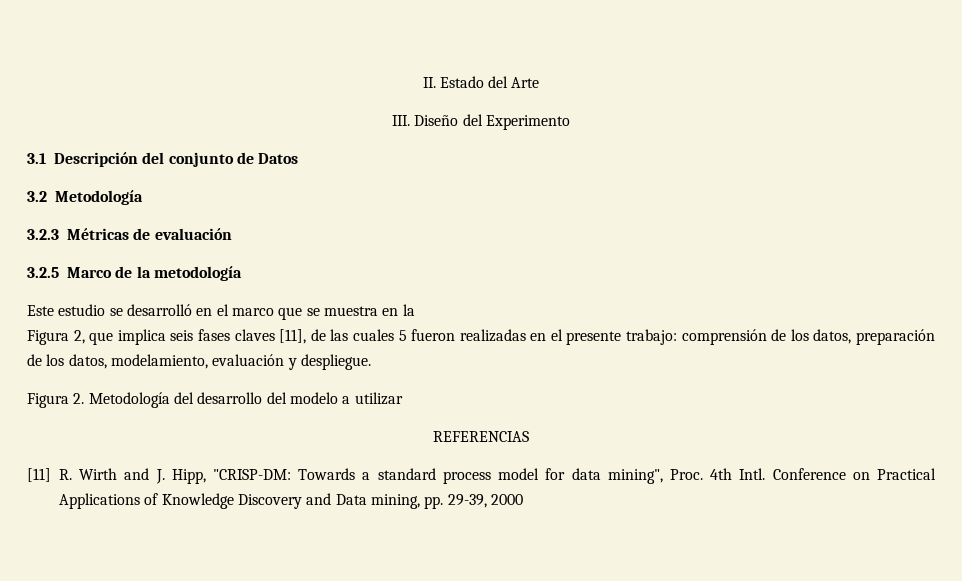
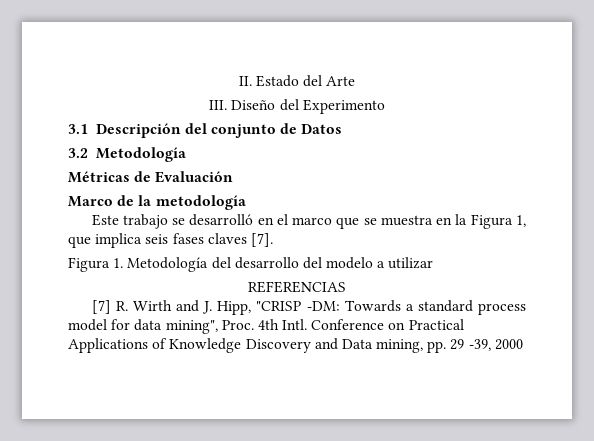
[27,229,59,240] 3.2.3 -> (186, 154) none
[154,228,232,240] [27,267,59,278] evaluación // 3.2.5 -> [155,171,234,183] Evaluación //
[58,304,106,316] estudio -> [122,214,168,229] trabajo
[27,330,85,345] // Figura 2, -> [470,214,526,229] Figura 1,
[279,329,935,345] [27,354,371,370] [27,393,85,408] [11], de las cuales 5 fueron realizadas en el presente trabajo: comprensión de los datos, preparación de los datos, modelamiento, evaluación y despliegue. // Figura 2. -> [250,233,273,247] [68,257,124,272] [7]. // Figura 1.
[27,468,51,482] [11] -> [91,300,111,314] [7]
[213,469,292,480] "CRISP-DM: -> [256,301,340,311] "CRISP -DM:
[447,494,487,508] 29-39, -> [450,339,491,351] 29 -39,

